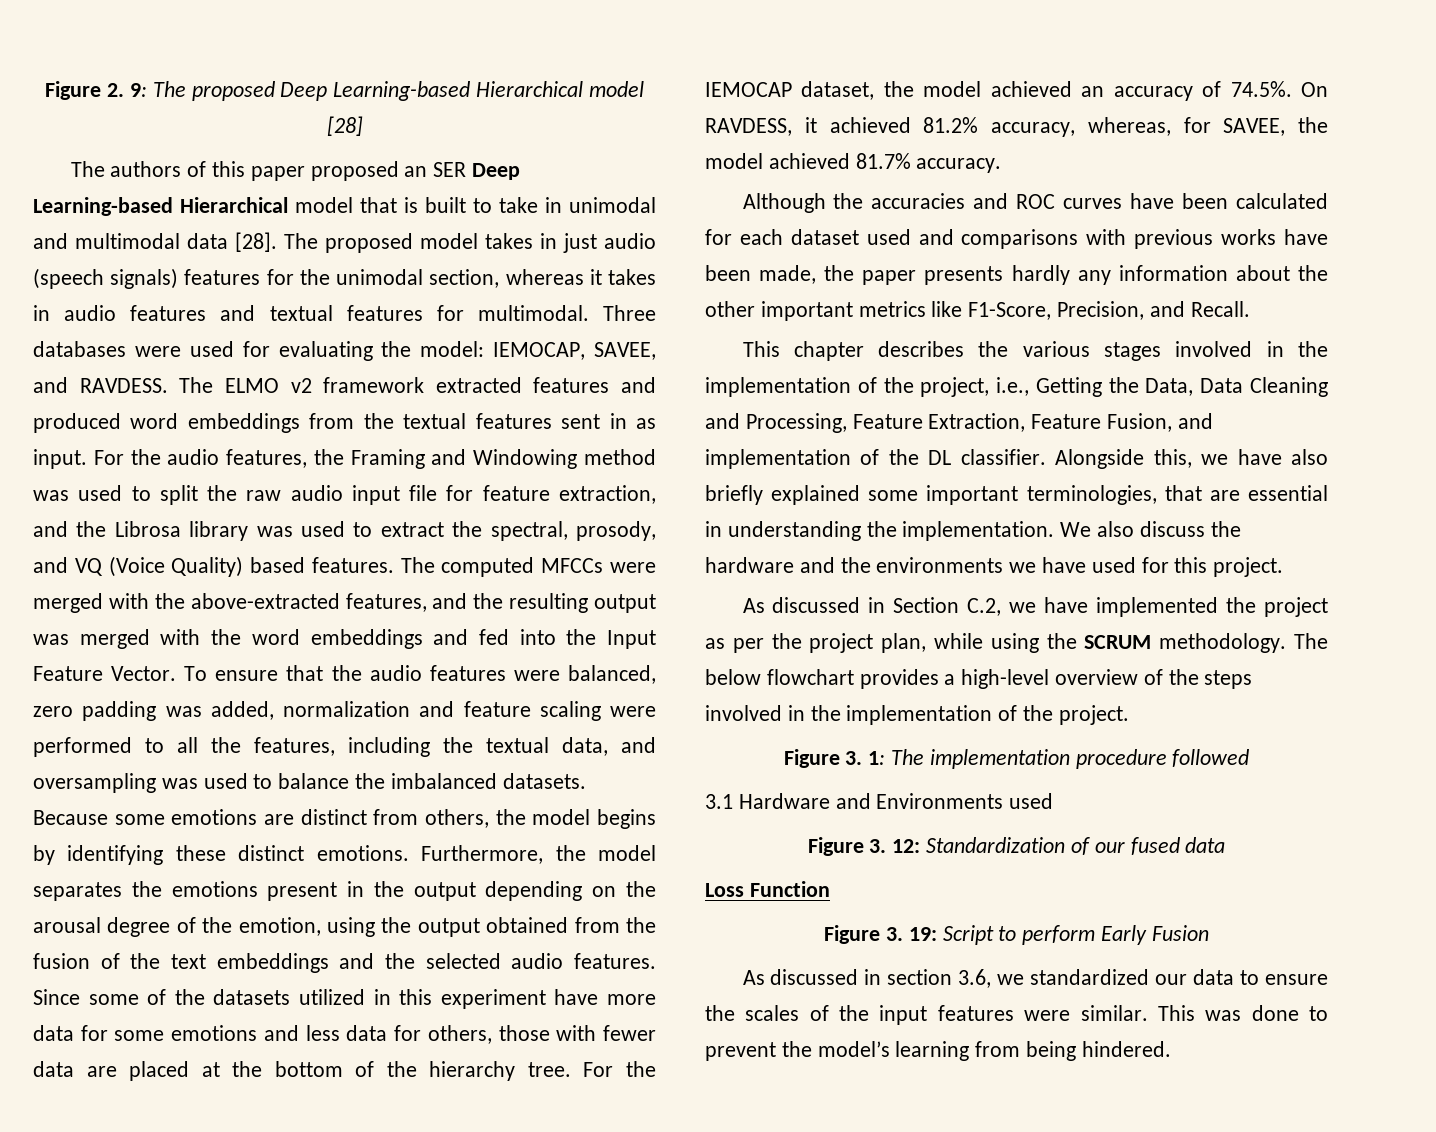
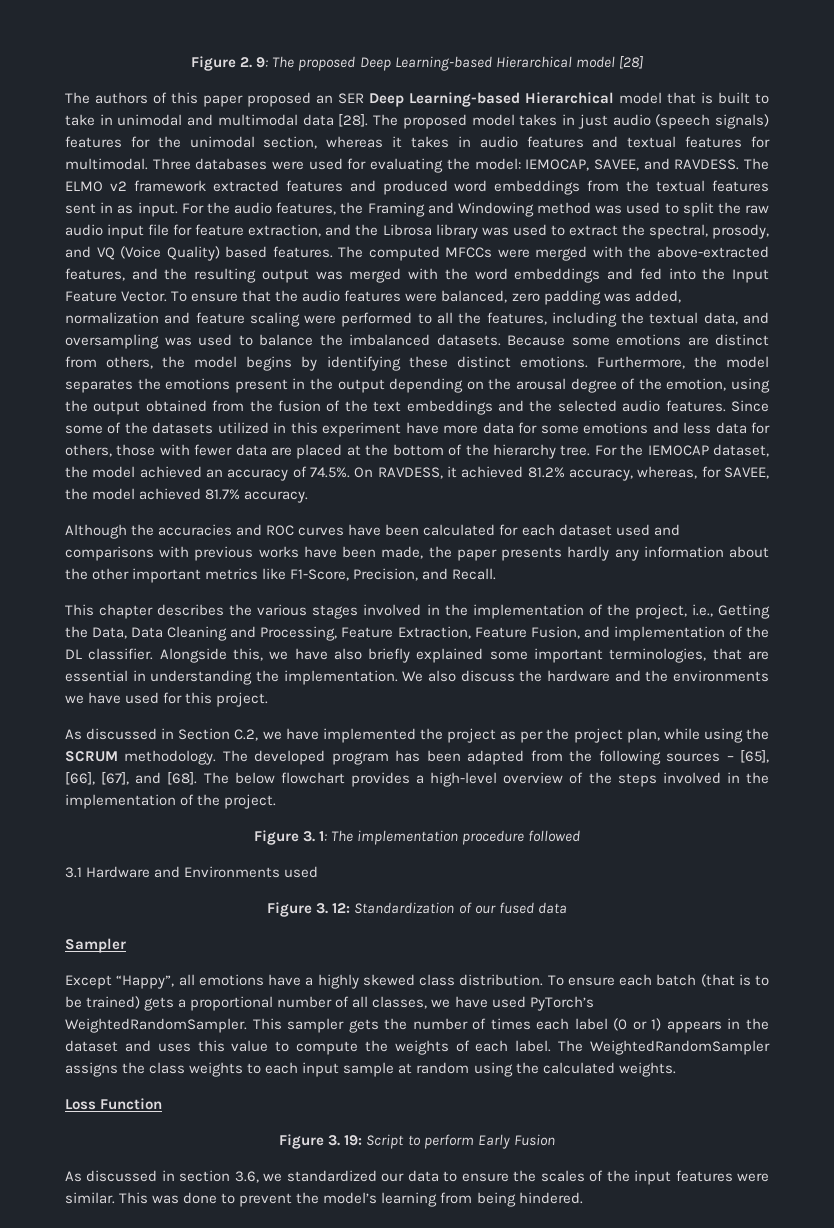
(1328, 641) none -> [254,750,769,765] [65,772,229,785] developed program has been adapted from the following sources – [65], [66], [67], and [68]. The
(1226, 845) none -> [65,938,126,953] [65,974,769,989] [65,996,594,1011] [65,1018,769,1033] [65,1040,771,1055] [65,1062,676,1077] // Sampler // Except “Happy”, all emotions have a highly skewed class distribution. To ensure each batch (that is to be trained) gets a proportional number of all classes, we have used PyTorch’s WeightedRandomSampler. This sampler gets the number of times each label (0 or 1) appears in the dataset and uses this value to compute the weights of each label. The WeightedRandomSampler assigns the class weights to each input sample at random using the calculated weights.

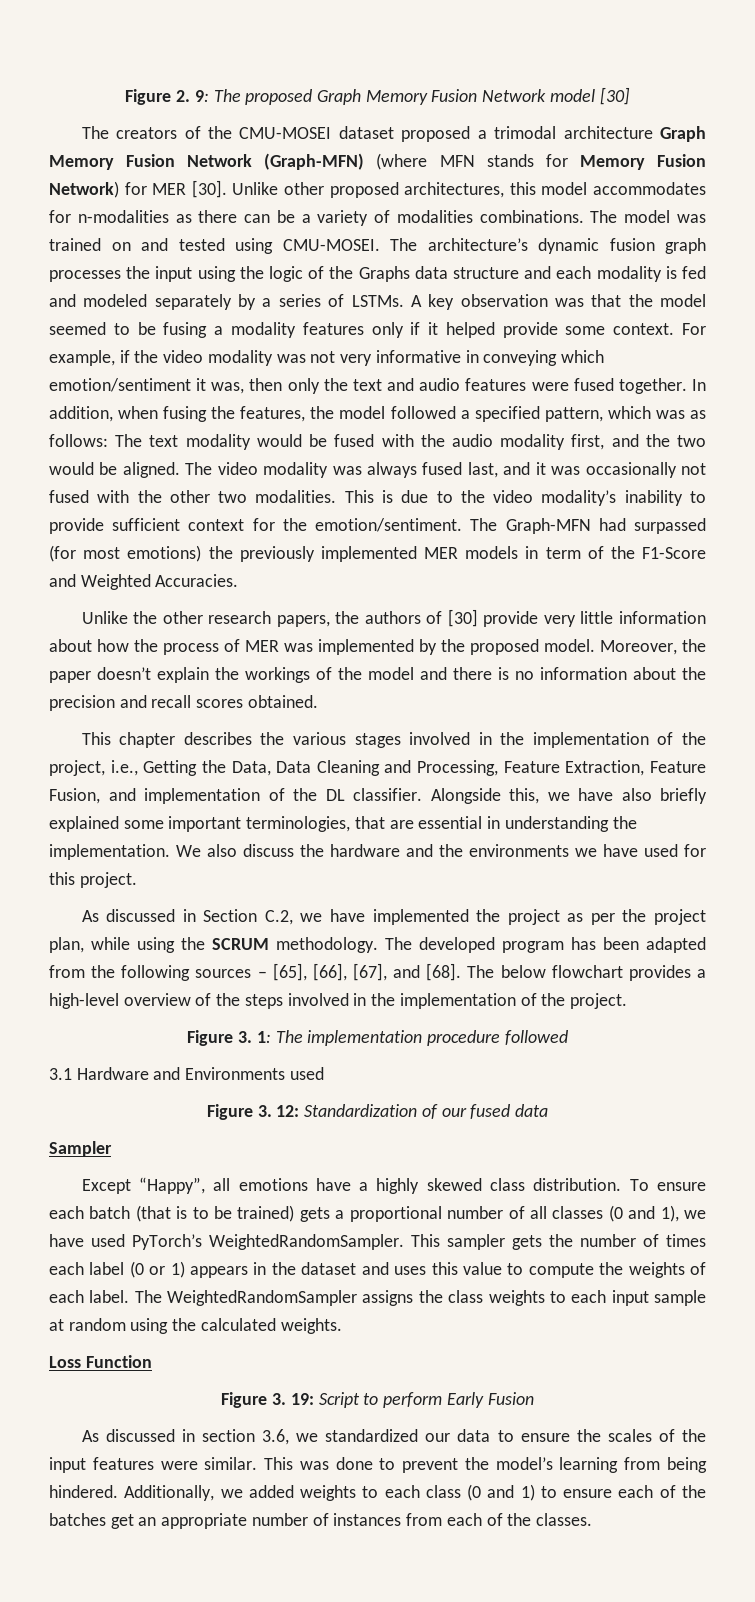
[359,56,643,71] [65,92,769,107] [65,114,770,129] [65,136,771,149] [65,158,770,173] [65,180,769,195] [65,202,769,217] [65,224,769,239] [65,246,770,261] [65,268,770,283] [65,290,681,305] [65,312,770,327] [65,334,769,349] [65,356,770,371] [65,378,771,393] [65,400,769,415] [65,422,771,437] [65,444,769,459] [65,466,770,481] [65,488,309,503] [65,524,680,539] [65,546,770,561] [65,568,497,583] Deep Learning-based Hierarchical model [28] // The authors of this paper proposed an SER Deep Learning-based Hierarchical model that is built to take in unimodal and multimodal data [28]. The proposed model takes in just audio (speech signals) features for the unimodal section, whereas it takes in audio features and textual features for multimodal. Three databases were used for evaluating the model: IEMOCAP, SAVEE, and RAVDESS. The ELMO v2 framework extracted features and produced word embeddings from the textual features sent in as input. For the audio features, the Framing and Windowing method was used to split the raw audio input file for feature extraction, and the Librosa library was used to extract the spectral, prosody, and VQ (Voice Quality) based features. The computed MFCCs were merged with the above-extracted features, and the resulting output was merged with the word embeddings and fed into the Input Feature Vector. To ensure that the audio features were balanced, zero padding was added, normalization and feature scaling were performed to all the features, including the textual data, and oversampling was used to balance the imbalanced datasets. Because some emotions are distinct from others, the model begins by identifying these distinct emotions. Furthermore, the model separates the emotions present in the output depending on the arousal degree of the emotion, using the output obtained from the fusion of the text embeddings and the selected audio features. Since some of the datasets utilized in this experiment have more data for some emotions and less data for others, those with fewer data are placed at the bottom of the hierarchy tree. For the IEMOCAP dataset, the model achieved an accuracy of 74.5%. On RAVDESS, it achieved 81.2% accuracy, whereas, for SAVEE, the model achieved 81.7% accuracy. // Although the accuracies and ROC curves have been calculated for each dataset used and comparisons with previous works have been made, the paper presents hardly any information about the other important metrics like F1-Score, Precision, and Recall. -> [317,87,630,105] [81,126,706,142] [49,153,706,170] [49,180,707,198] [49,210,706,226] [49,238,706,254] [49,266,706,282] [49,294,706,310] [49,322,707,338] [49,350,604,366] [49,378,706,394] [49,406,707,422] [49,434,706,450] [49,462,707,478] [49,490,706,506] [49,518,706,534] [49,545,706,562] [49,574,239,590] [81,609,706,627] [49,639,706,655] [49,667,706,683] [49,695,318,711] Graph Memory Fusion Network model [30] // The creators of the CMU-MOSEI dataset proposed a trimodal architecture Graph Memory Fusion Network (Graph-MFN) (where MFN stands for Memory Fusion Network) for MER [30]. Unlike other proposed architectures, this model accommodates for n-modalities as there can be a variety of modalities combinations. The model was trained on and tested using CMU-MOSEI. The architecture’s dynamic fusion graph processes the input using the logic of the Graphs data structure and each modality is fed and modeled separately by a series of LSTMs. A key observation was that the model seemed to be fusing a modality features only if it helped provide some context. For example, if the video modality was not very informative in conveying which emotion/sentiment it was, then only the text and audio features were fused together. In addition, when fusing the features, the model followed a specified pattern, which was as follows: The text modality would be fused with the audio modality first, and the two would be aligned. The video modality was always fused last, and it was occasionally not fused with the other two modalities. This is due to the video modality’s inability to provide sufficient context for the emotion/sentiment. The Graph-MFN had surpassed (for most emotions) the previously implemented MER models in term of the F1-Score and Weighted Accuracies. // Unlike the other research papers, the authors of [30] provide very little information about how the process of MER was implemented by the proposed model. Moreover, the paper doesn’t explain the workings of the model and there is no information about the precision and recall scores obtained.
[372,996,428,1009] classes, -> [552,1205,679,1222] classes (0 and 1),
(583, 1198) none -> [124,1484,706,1501] [49,1513,592,1529] Additionally, we added weights to each class (0 and 1) to ensure each of the batches get an appropriate number of instances from each of the classes.

